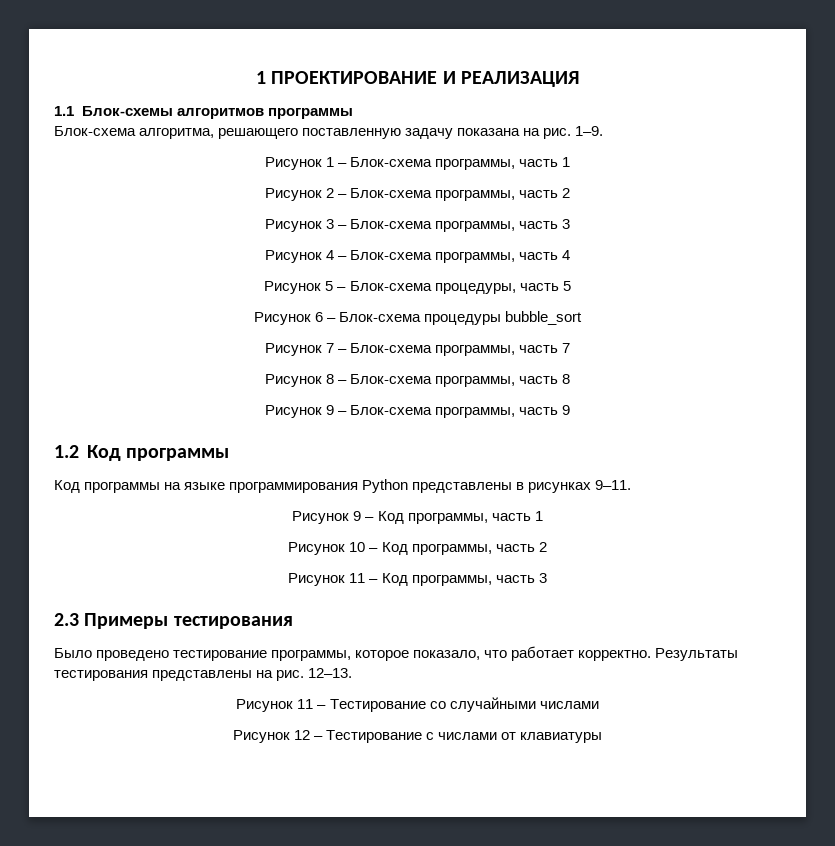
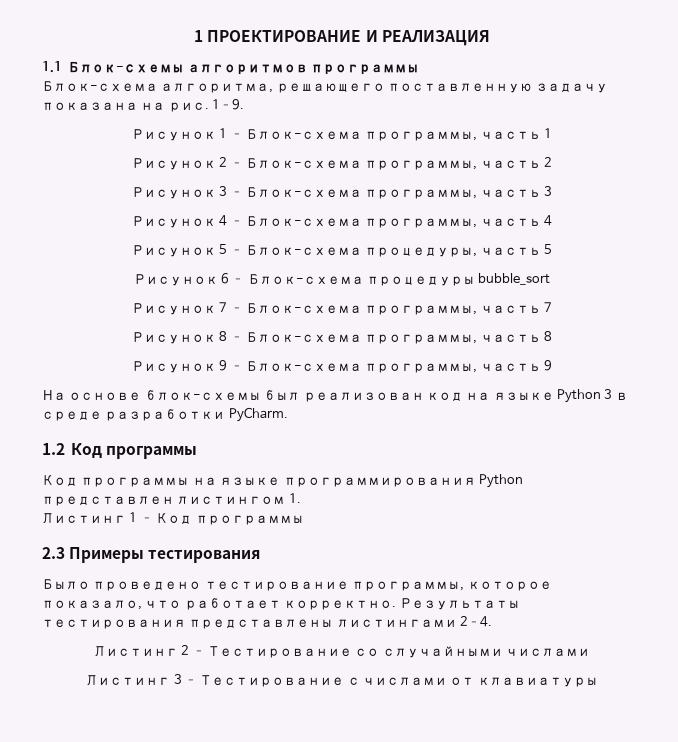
(571, 410) none -> [42,389,628,403] [42,407,288,422] // На основе блок-схемы был реализован код на языке Python 3 в среде разработки PyCharm.
[412,480,632,493] [292,511,543,524] [288,542,547,555] [288,573,547,586] представлены в рисунках 9–11. // Рисунок 9 – Код программы, часть 1 // Рисунок 10 – Код программы, часть 2 // Рисунок 11 – Код программы, часть 3 -> [42,493,301,506] [42,512,304,525] представлен листингом 1. // Листинг 1 – Код программы
[256,668,353,681] [236,699,314,712] на рис. 12–13. // Рисунок 11 -> [336,616,493,628] [93,645,190,657] листингами 2–4. // Листинг 2
[232,730,310,743] Рисунок 12 -> [86,674,182,686] Листинг 3

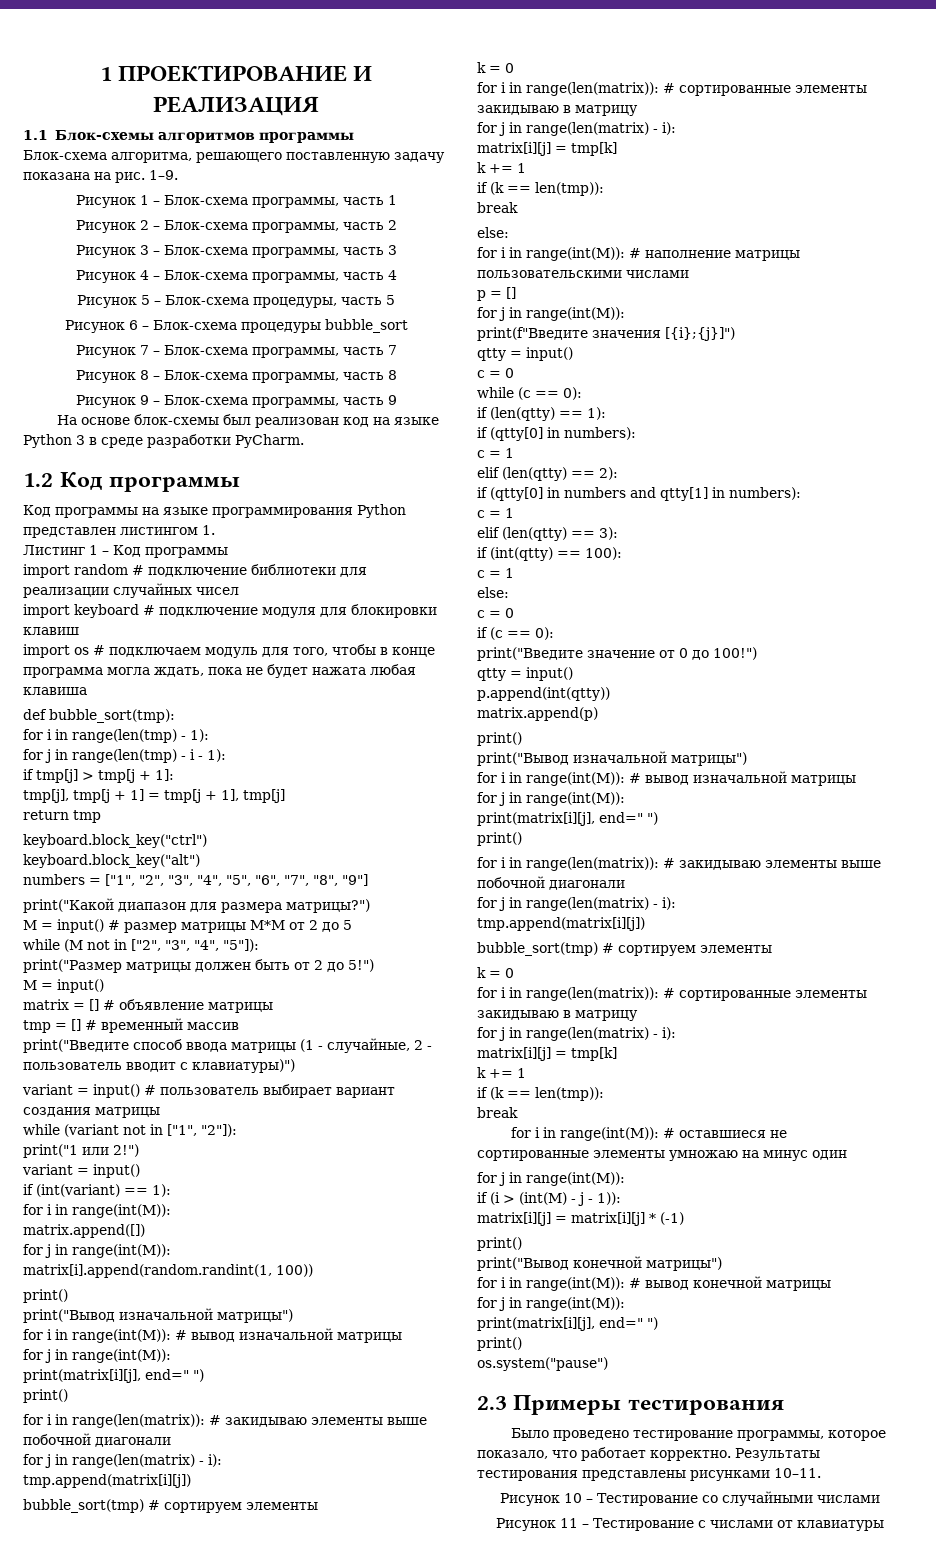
(304, 520) none -> [23,564,367,578] [23,583,239,598] [23,604,437,618] [23,627,79,635] [23,644,435,658] [23,664,416,678] [23,687,87,695] [23,709,175,723] [23,729,209,743] [23,749,226,763] [23,769,174,783] [23,789,285,803] [23,810,101,823] [23,834,207,848] [23,854,200,868] [23,874,368,886] [23,898,370,913] [23,919,352,933] [23,939,259,952] [23,959,374,973] [23,979,104,993] [23,999,273,1013] [23,1018,239,1033] [23,1038,432,1053] [23,1059,295,1073] [22,1084,395,1098] [23,1107,160,1118] [23,1124,237,1137] [23,1144,139,1158] [22,1164,140,1178] [23,1184,171,1197] [23,1204,171,1218] [23,1224,145,1238] [23,1244,171,1258] [23,1264,313,1278] [23,1289,68,1303] [23,1308,293,1323] [23,1328,402,1343] [23,1349,171,1363] [23,1369,204,1383] [23,1389,68,1403] [23,1414,427,1428] [23,1433,171,1447] [23,1454,222,1468] [23,1474,191,1488] [23,1499,318,1513] [477,62,514,73] [477,82,867,96] [477,105,638,116] [477,122,676,136] [477,142,617,156] [477,162,526,173] [477,182,604,196] [477,202,518,213] [477,227,509,238] [477,247,800,261] [477,270,689,278] [477,287,516,301] [477,307,625,321] [477,327,735,341] [477,347,573,361] [477,368,514,378] [477,387,582,400] [477,407,606,421] [477,427,636,441] [477,448,514,458] [477,467,618,481] [477,487,801,501] [477,508,514,518] [477,527,618,541] [477,547,622,561] [477,568,514,578] [477,587,509,598] [477,608,514,618] [477,627,554,640] [477,647,757,661] [477,667,573,681] [477,687,610,701] [477,707,598,721] [477,732,522,746] [477,751,747,766] [477,771,856,786] [477,792,625,806] [477,812,658,826] [477,832,522,846] [477,857,881,871] [477,876,625,890] [477,897,676,911] [477,917,645,931] [477,942,772,956] [477,967,514,978] [477,987,867,1001] [477,1010,638,1021] [477,1027,676,1041] [477,1047,617,1061] [477,1067,526,1078] [477,1087,604,1101] [477,1107,518,1118] [511,1127,788,1141] [477,1150,847,1161] [477,1172,625,1186] [477,1192,621,1206] [477,1212,684,1226] [477,1237,522,1251] [477,1256,722,1271] [477,1276,831,1291] [477,1297,625,1311] [477,1317,658,1331] [477,1337,522,1351] [477,1357,608,1371] // import random # подключение библиотеки для реализации случайных чисел // import keyboard # подключение модуля для блокировки клавиш // import os # подключаем модуль для того, чтобы в конце программа могла ждать, пока не будет нажата любая клавиша // def bubble_sort(tmp): // for i in range(len(tmp) - 1): // for j in range(len(tmp) - i - 1): // if tmp[j] > tmp[j + 1]: // tmp[j], tmp[j + 1] = tmp[j + 1], tmp[j] // return tmp // keyboard.block_key("ctrl") // keyboard.block_key("alt") // numbers = ["1", "2", "3", "4", "5", "6", "7", "8", "9"] // print("Какой диапазон для размера матрицы?") // M = input() # размер матрицы M*M от 2 до 5 // while (M not in ["2", "3", "4", "5"]): // print("Размер матрицы должен быть от 2 до 5!") // M = input() // matrix = [] # объявление матрицы // tmp = [] # временный массив // print("Введите способ ввода матрицы (1 - случайные, 2 - пользователь вводит с клавиатуры)") // variant = input() # пользователь выбирает вариант создания матрицы // while (variant not in ["1", "2"]): // print("1 или 2!") // variant = input() // if (int(variant) == 1): // for i in range(int(M)): // matrix.append([]) // for j in range(int(M)): // matrix[i].append(random.randint(1, 100)) // print() // print("Вывод изначальной матрицы") // for i in range(int(M)): # вывод изначальной матрицы // for j in range(int(M)): // print(matrix[i][j], end=" ") // print() // for i in range(len(matrix)): # закидываю элементы выше побочной диагонали // for j in range(len(matrix) - i): // tmp.append(matrix[i][j]) // bubble_sort(tmp) # сортируем элементы // k = 0 // for i in range(len(matrix)): # сортированные элементы закидываю в матрицу // for j in range(len(matrix) - i): // matrix[i][j] = tmp[k] // k += 1 // if (k == len(tmp)): // break // else: // for i in range(int(M)): # наполнение матрицы пользовательскими числами // p = [] // for j in range(int(M)): // print(f"Введите значения [{i};{j}]") // qtty = input() // c = 0 // while (c == 0): // if (len(qtty) == 1): // if (qtty[0] in numbers): // c = 1 // elif (len(qtty) == 2): // if (qtty[0] in numbers and qtty[1] in numbers): // c = 1 // elif (len(qtty) == 3): // if (int(qtty) == 100): // c = 1 // else: // c = 0 // if (c == 0): // print("Введите значение от 0 до 100!") // qtty = input() // p.append(int(qtty)) // matrix.append(p) // print() // print("Вывод изначальной матрицы") // for i in range(int(M)): # вывод изначальной матрицы // for j in range(int(M)): // print(matrix[i][j], end=" ") // print() // for i in range(len(matrix)): # закидываю элементы выше побочной диагонали // for j in range(len(matrix) - i): // tmp.append(matrix[i][j]) // bubble_sort(tmp) # сортируем элементы // k = 0 // for i in range(len(matrix)): # сортированные элементы закидываю в матрицу // for j in range(len(matrix) - i): // matrix[i][j] = tmp[k] // k += 1 // if (k == len(tmp)): // break // for i in range(int(M)): # оставшиеся не сортированные элементы умножаю на минус один // for j in range(int(M)): // if (i > (int(M) - j - 1)): // matrix[i][j] = matrix[i][j] * (-1) // print() // print("Вывод конечной матрицы") // for i in range(int(M)): # вывод конечной матрицы // for j in range(int(M)): // print(matrix[i][j], end=" ") // print() // os.system("pause")
[336,616,493,628] [93,645,190,657] листингами 2–4. // Листинг 2 -> [690,1468,821,1481] [500,1493,582,1506] рисунками 10–11. // Рисунок 10
[86,674,182,686] Листинг 3 -> [496,1518,578,1531] Рисунок 11

